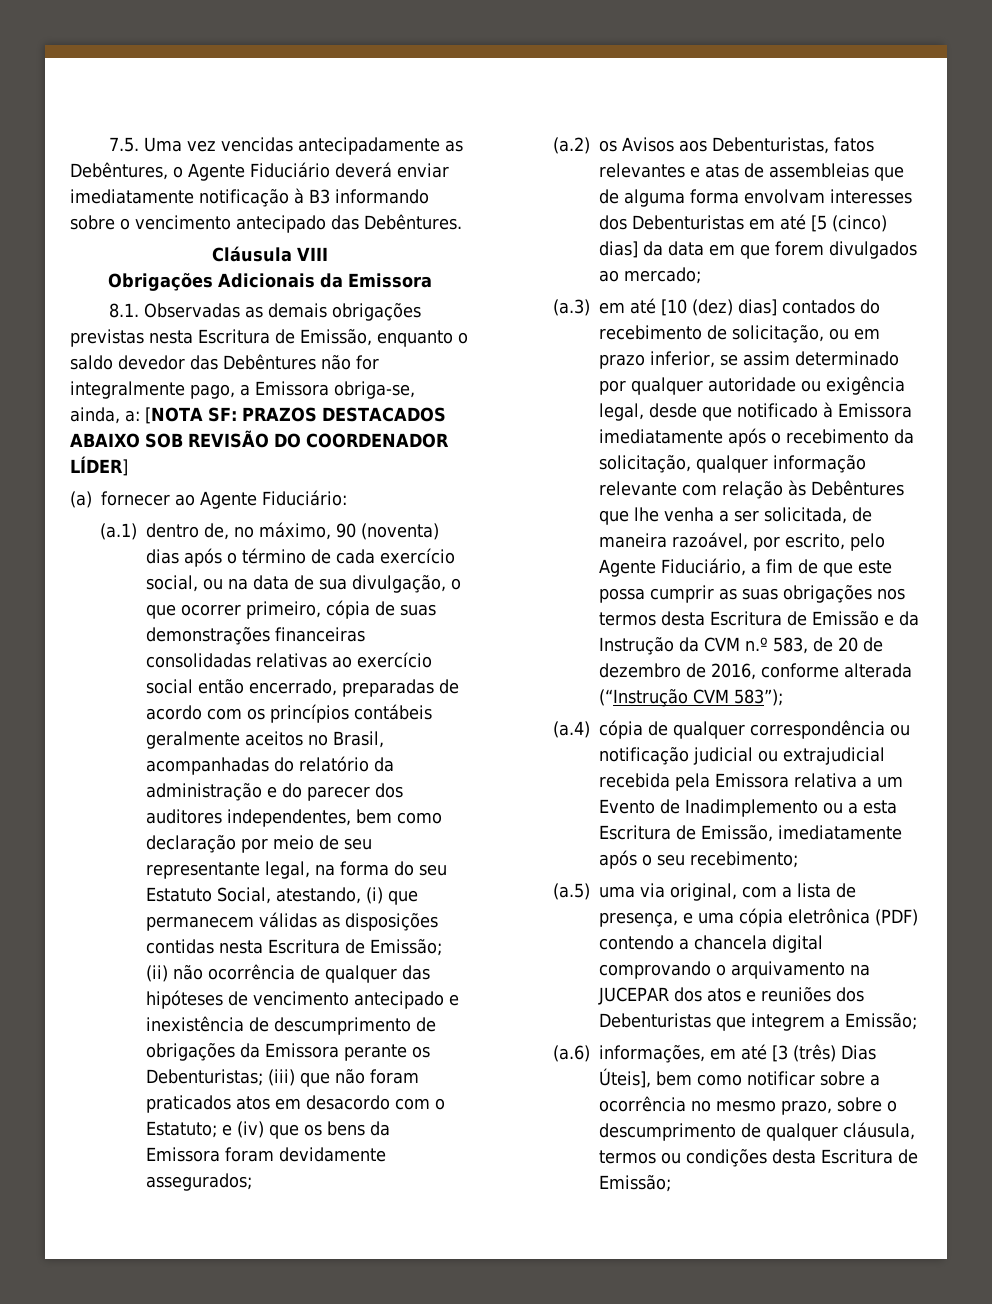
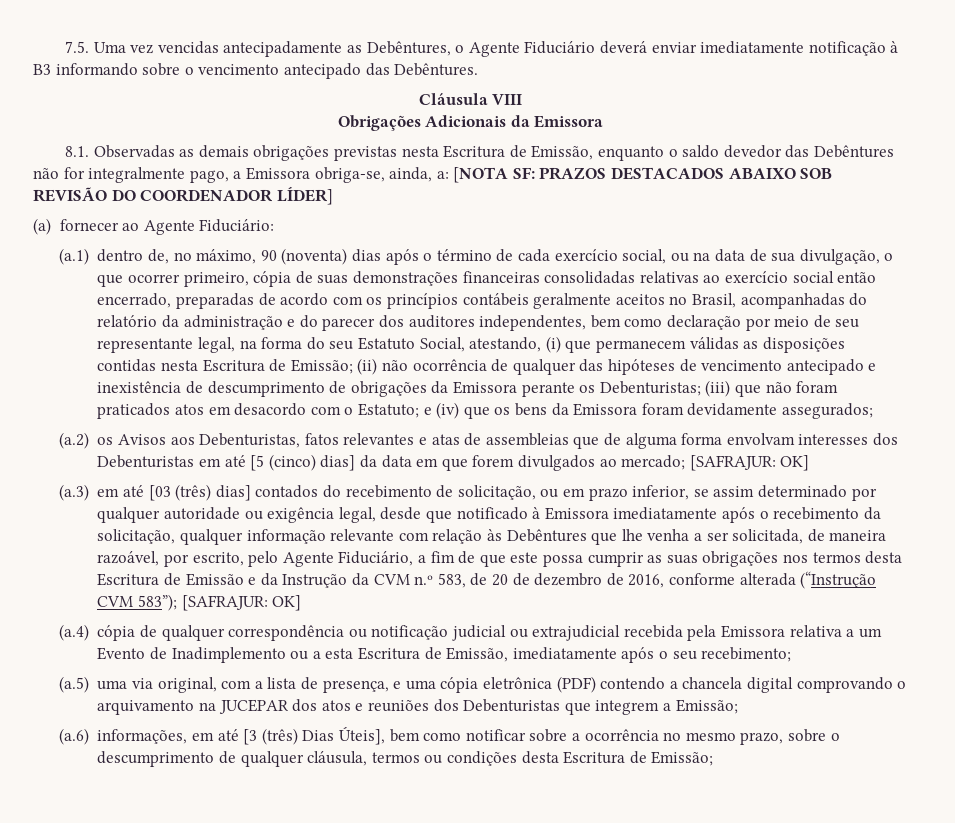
(702, 275) none -> [689,455,810,471] [SAFRAJUR: OK]
[661,299,734,316] [10 (dez) -> [148,484,212,501] [03 (três)
(784, 697) none -> [181,595,302,611] [SAFRAJUR: OK]

